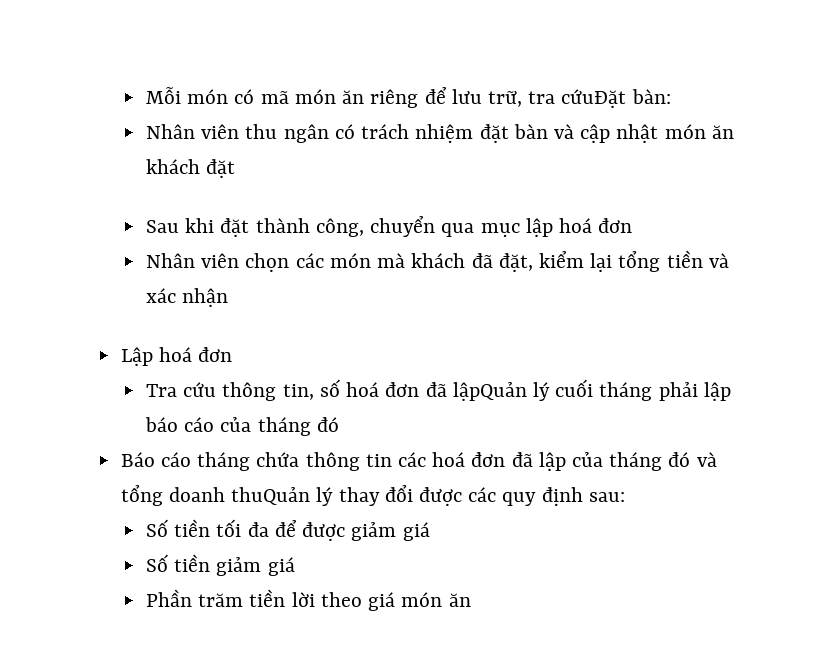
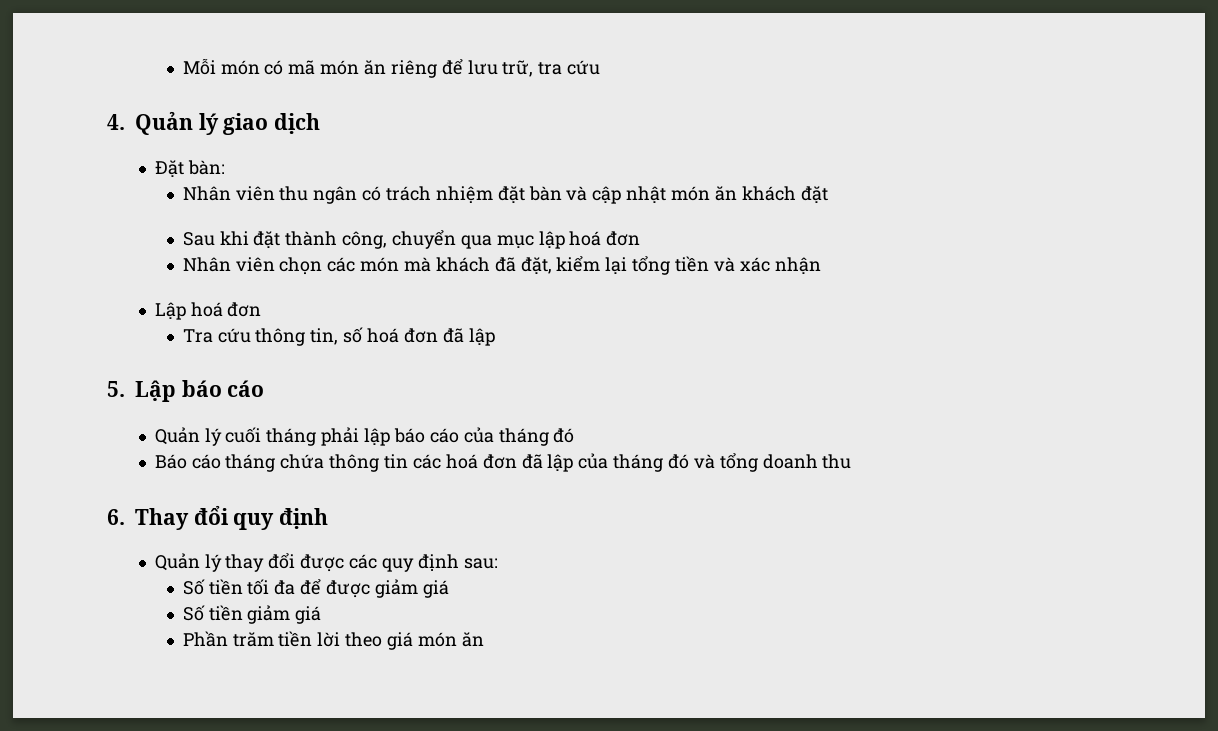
[561,89,627,108] cứuĐặt -> [567,60,601,75] [107,111,320,135] [154,160,184,177] cứu // 4. Quản lý giao dịch // Đặt
[452,382,527,401] lậpQuản -> [468,328,495,346] [107,380,265,402] [154,427,200,445] lập // 5. Lập báo cáo // Quản
[231,487,311,505] thuQuản -> [822,454,852,469] [107,505,328,530] [154,553,200,571] thu // 6. Thay đổi quy định // Quản

